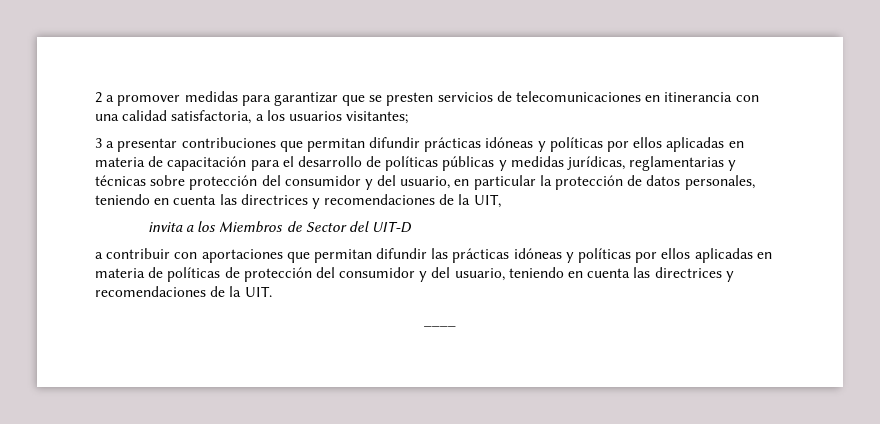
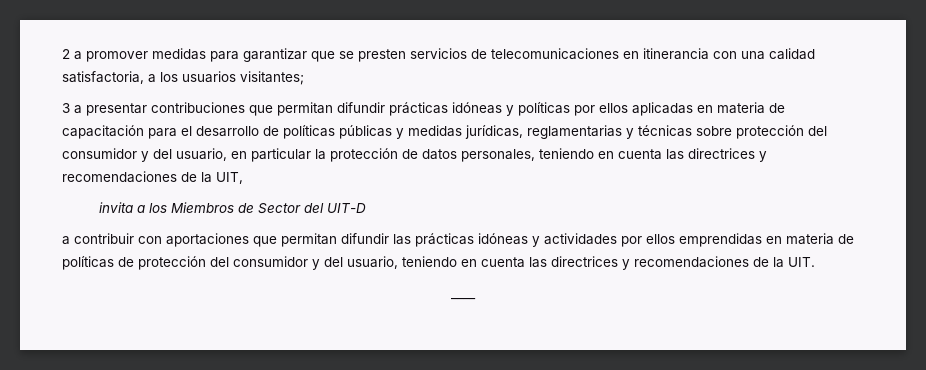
[578,248,753,263] políticas por ellos aplicadas -> [544,233,762,247] actividades por ellos emprendidas

